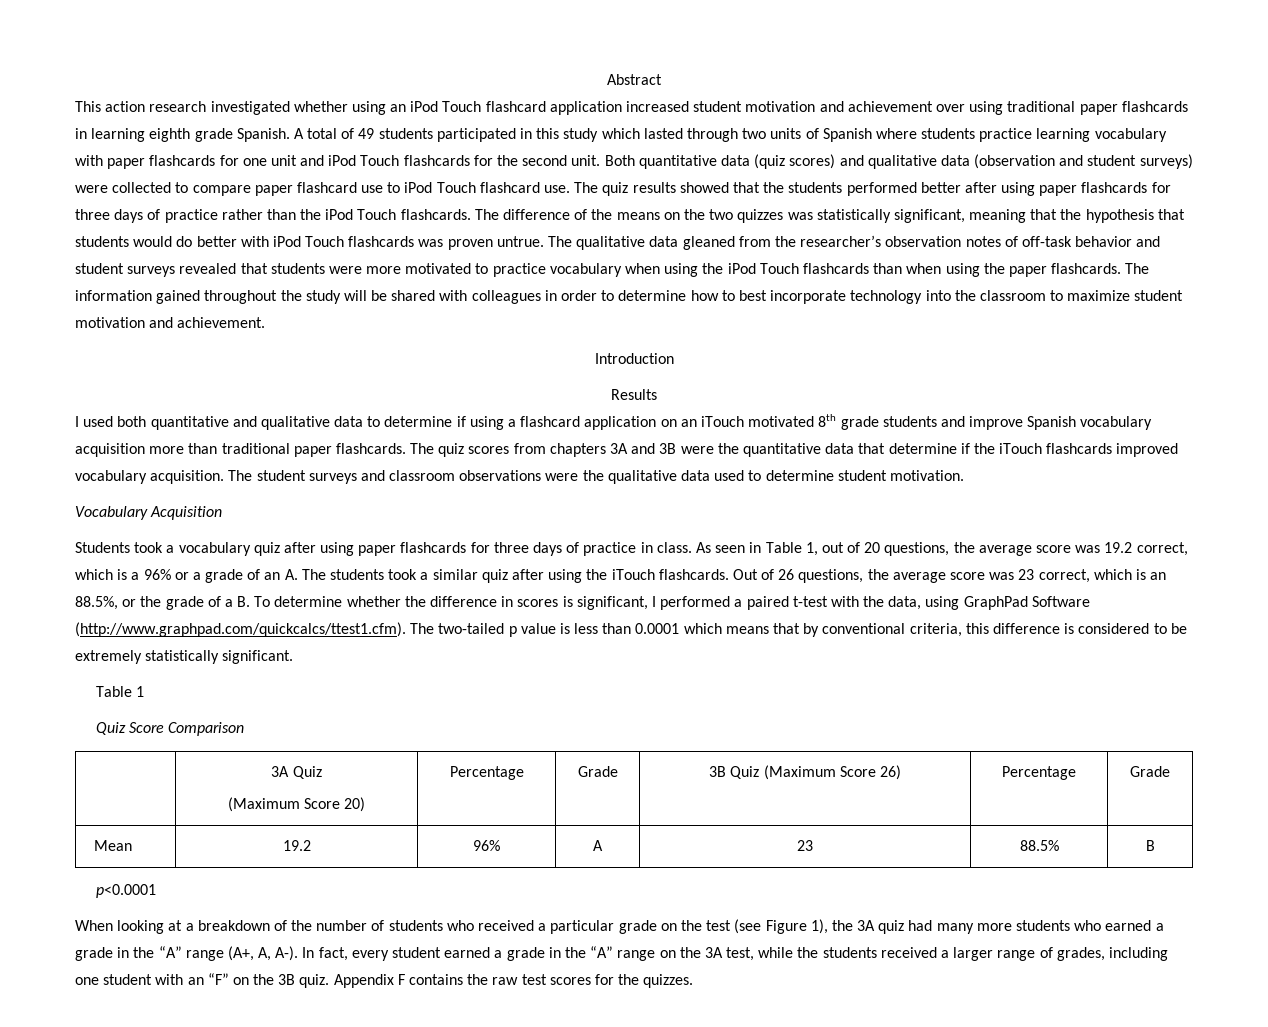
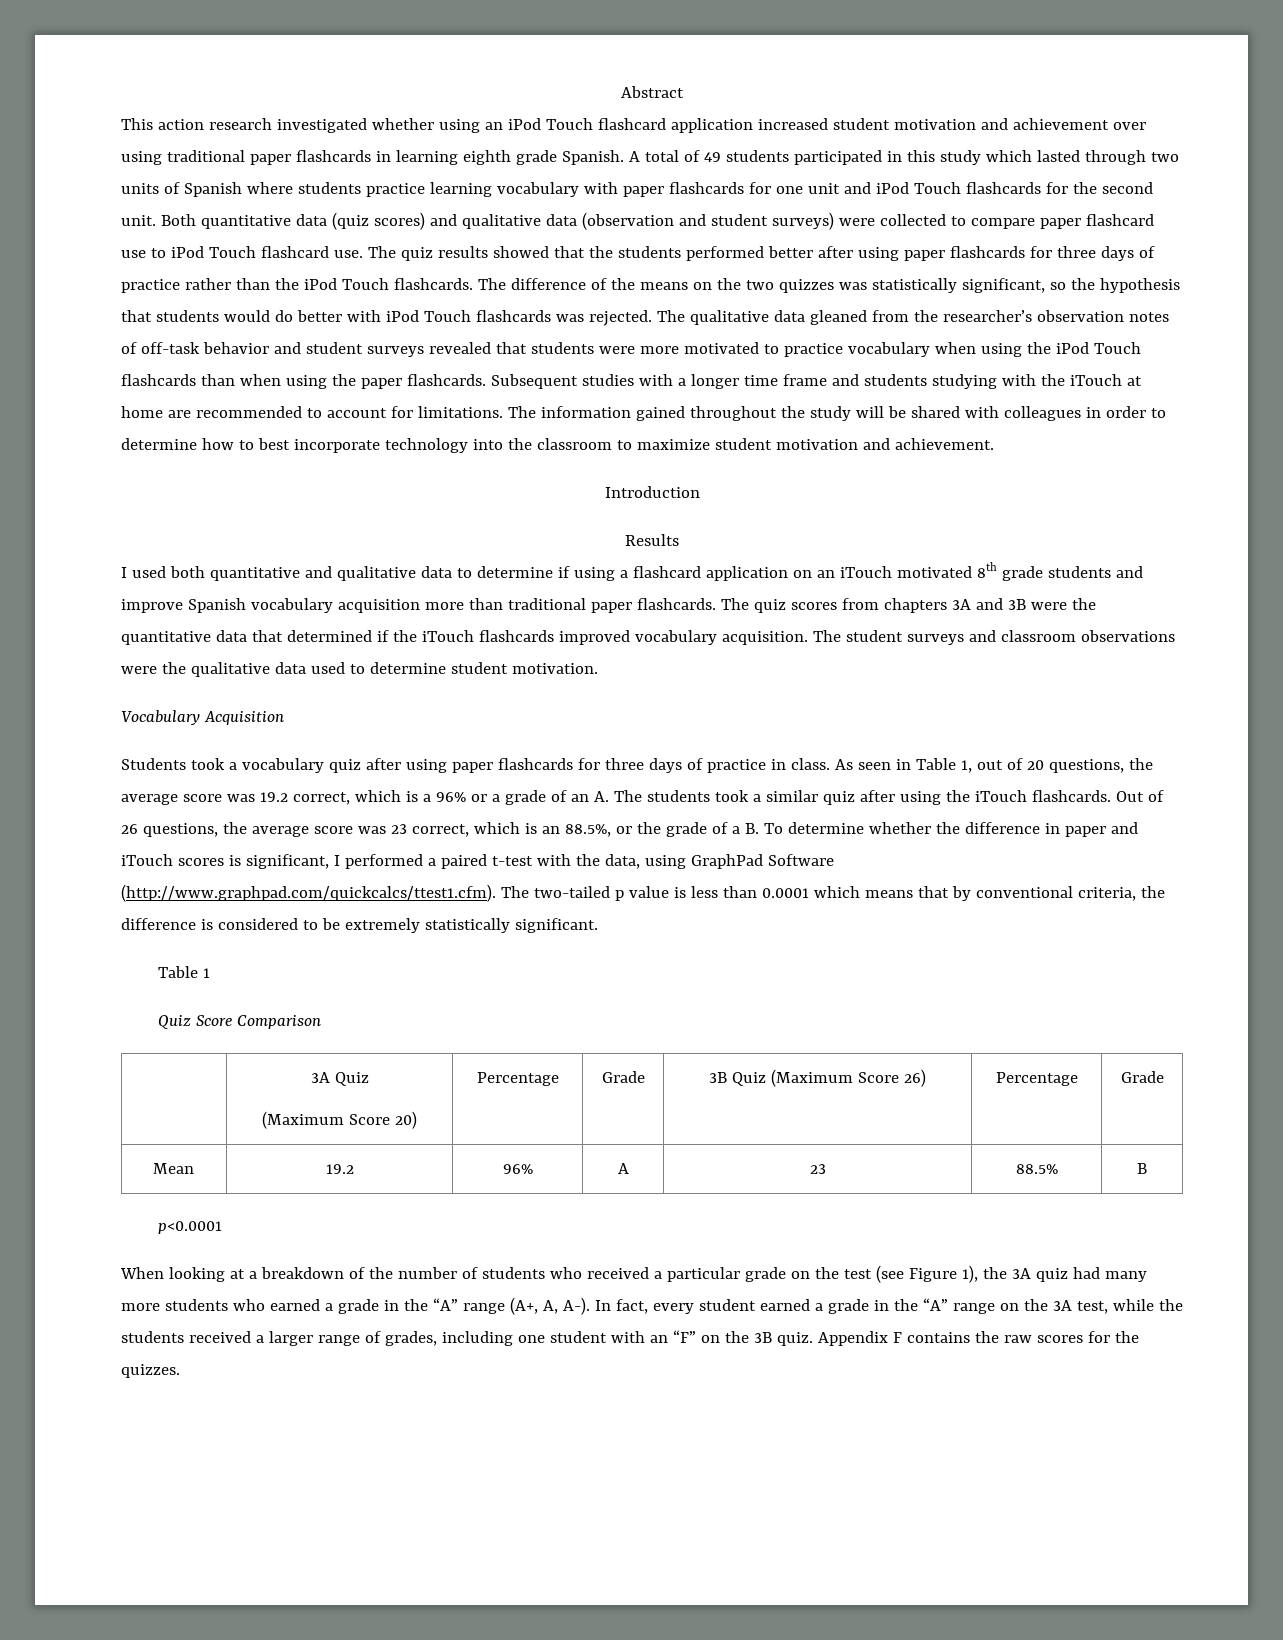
[969,209,1058,223] meaning that -> [1049,282,1066,290] so
[447,236,544,250] proven untrue. -> [588,310,652,326] rejected.
(1122, 268) none -> [490,374,1142,389] [121,406,503,418] Subsequent studies with a longer time frame and students studying with the iTouch at home are recommended to account for limitations.
[888,443,957,454] determine -> [286,630,372,642] determined
(514, 601) none -> [1064,822,1138,837] [121,854,173,866] paper and iTouch
[965,623,989,634] this -> [1140,886,1165,898] the
[521,974,547,985] test -> (1032, 1339) none

